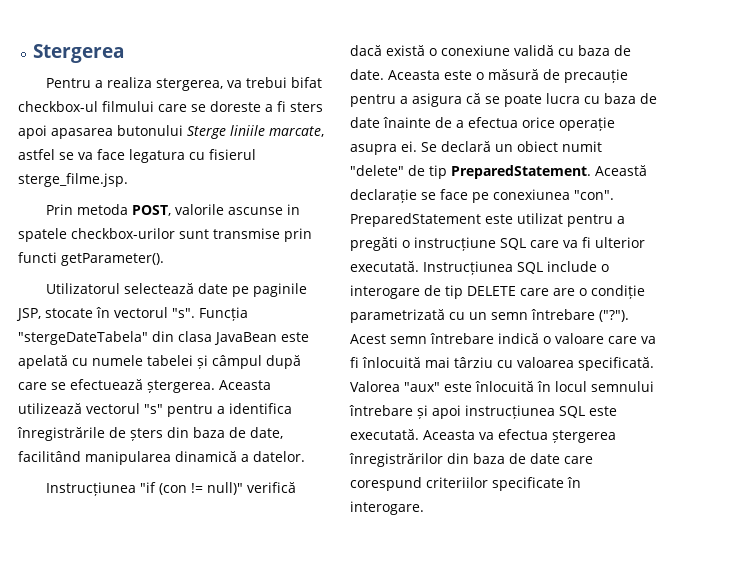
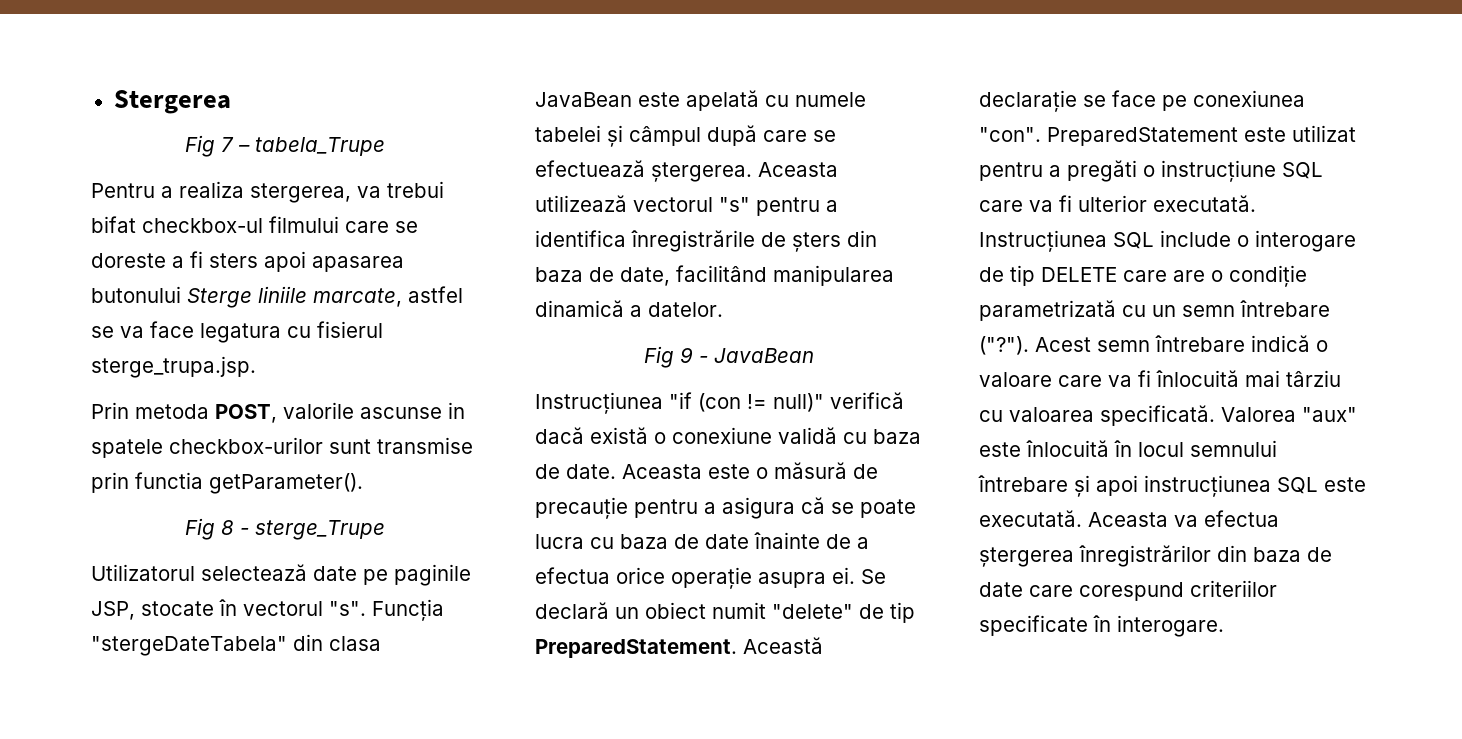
(125, 53) none -> [184,135,385,157] // Fig 7 – tabela_Trupe
[18,173,128,187] sterge_filme.jsp. -> [91,356,256,378] sterge_trupa.jsp.
[18,252,57,263] functi -> [135,472,203,489] functia
(164, 259) none -> [184,518,385,540] // Fig 8 - sterge_Trupe
(305, 456) none -> [643,346,814,368] // Fig 9 - JavaBean

